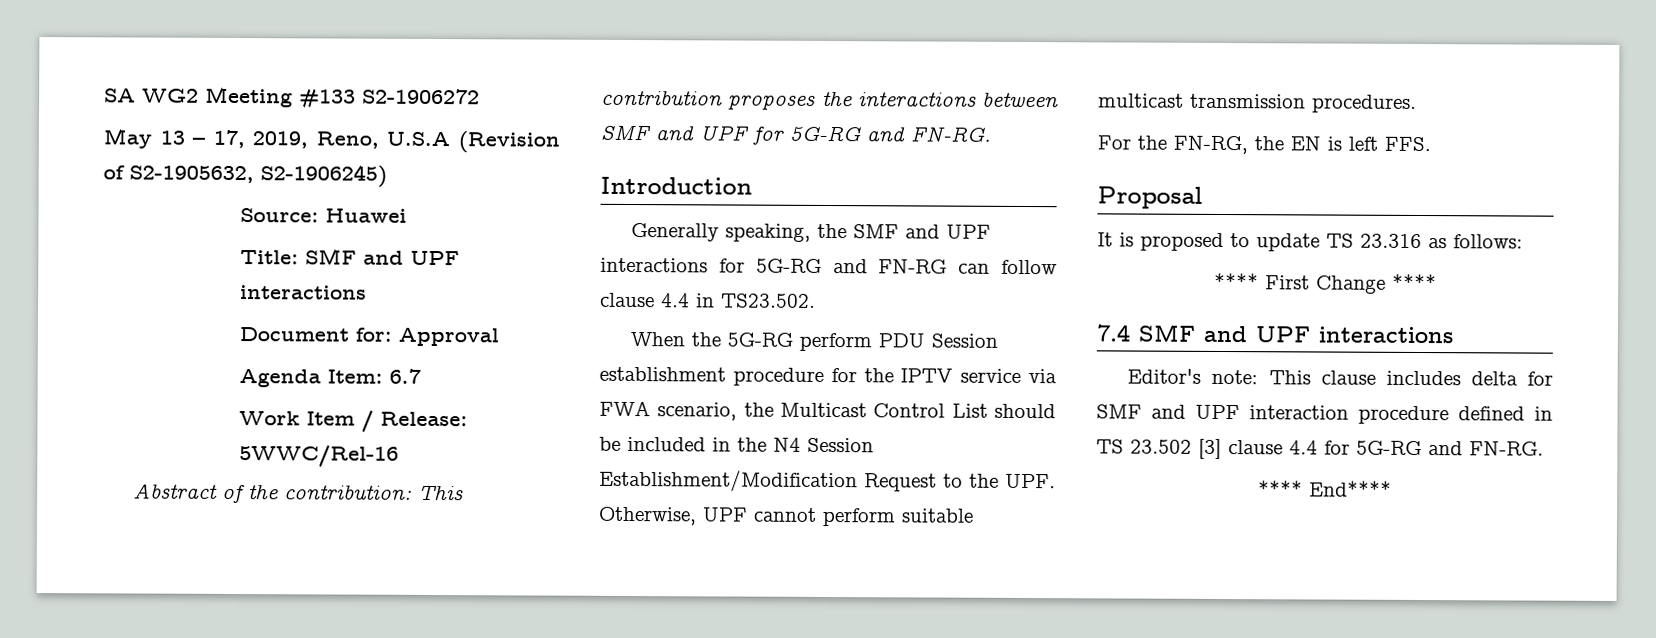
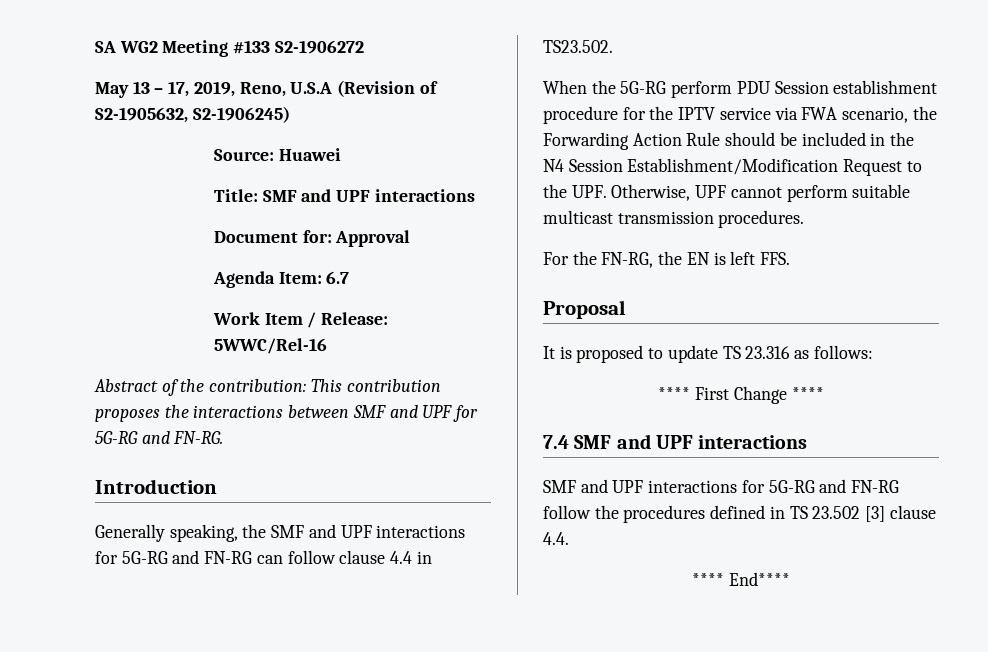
[780,402,988,418] Multicast Control List -> [543,132,721,150] Forwarding Action Rule
[1127,368,1553,386] [1096,404,1449,425] Editor's note: This clause includes delta for SMF and UPF interaction procedure -> [543,479,900,493] [543,505,706,523] SMF and UPF interactions for 5G-RG and FN-RG follow the procedures
[1289,440,1544,456] 4.4 for 5G-RG and FN-RG. -> [543,532,569,545] 4.4.

